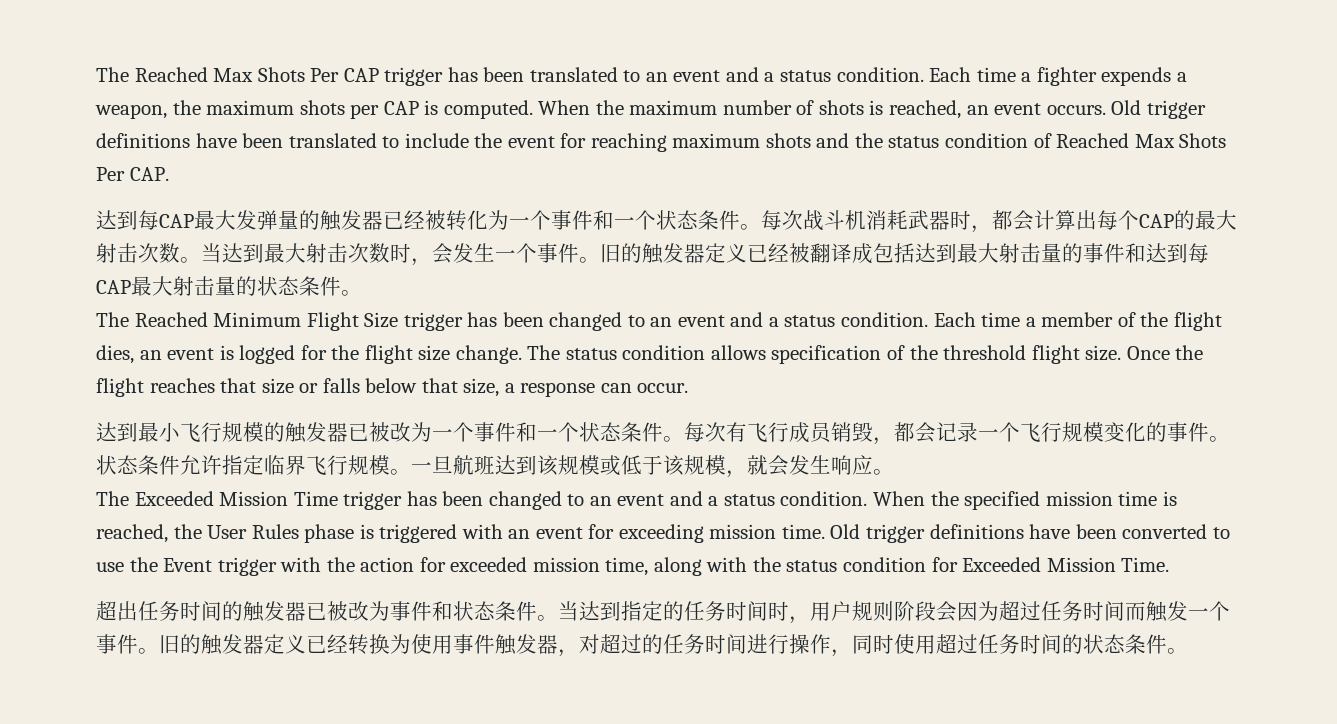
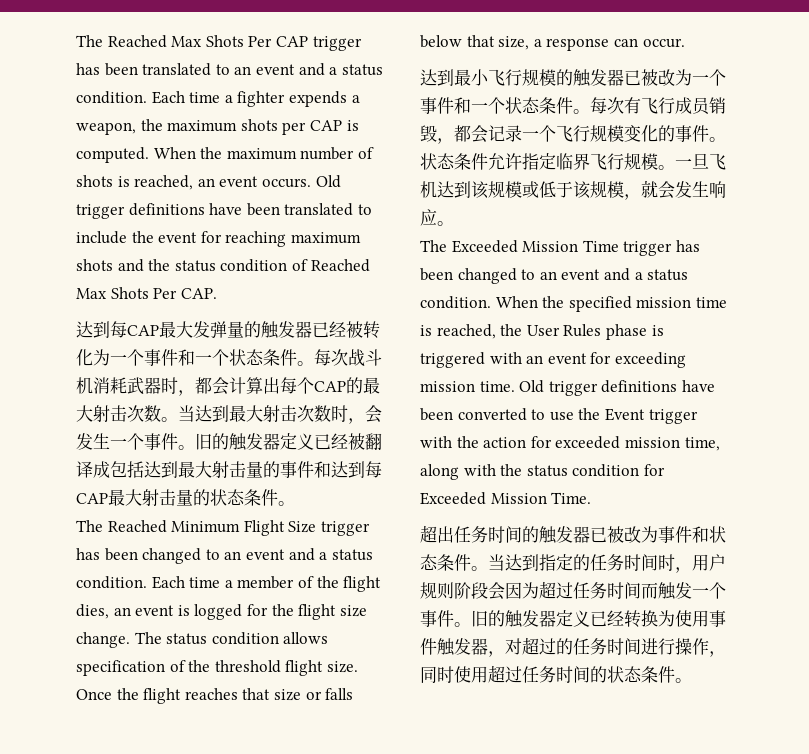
[453,455,495,475] 航班 -> [709,153,726,170] [420,181,437,198] 飞机

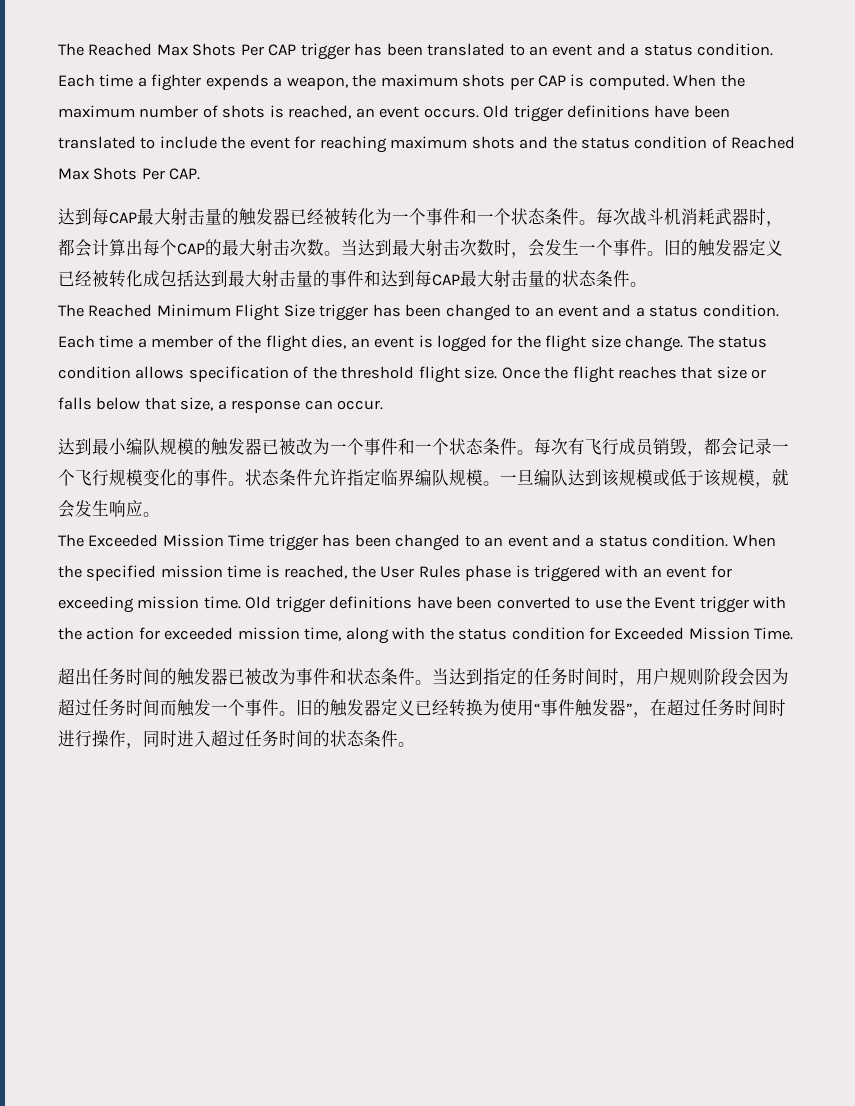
[193,321,227,338] 发弹 -> [171,208,205,225] 射击
[365,433,382,450] [76,461,93,478] 翻译 -> [109,270,143,288] 转化
[488,69,522,86] 飞行 -> [126,438,160,455] 编队
[590,153,624,170] 飞行 -> [415,469,449,486] 编队
[709,153,726,170] [420,181,437,198] 飞机 -> [534,469,568,486] 编队
(709, 618) none -> [534,703,541,714] “
[488,637,641,657] ，对超过的任务时间 -> [626,699,786,718] ”，在超过任务时间时
[454,666,488,683] 使用 -> [177,730,211,747] 进入

